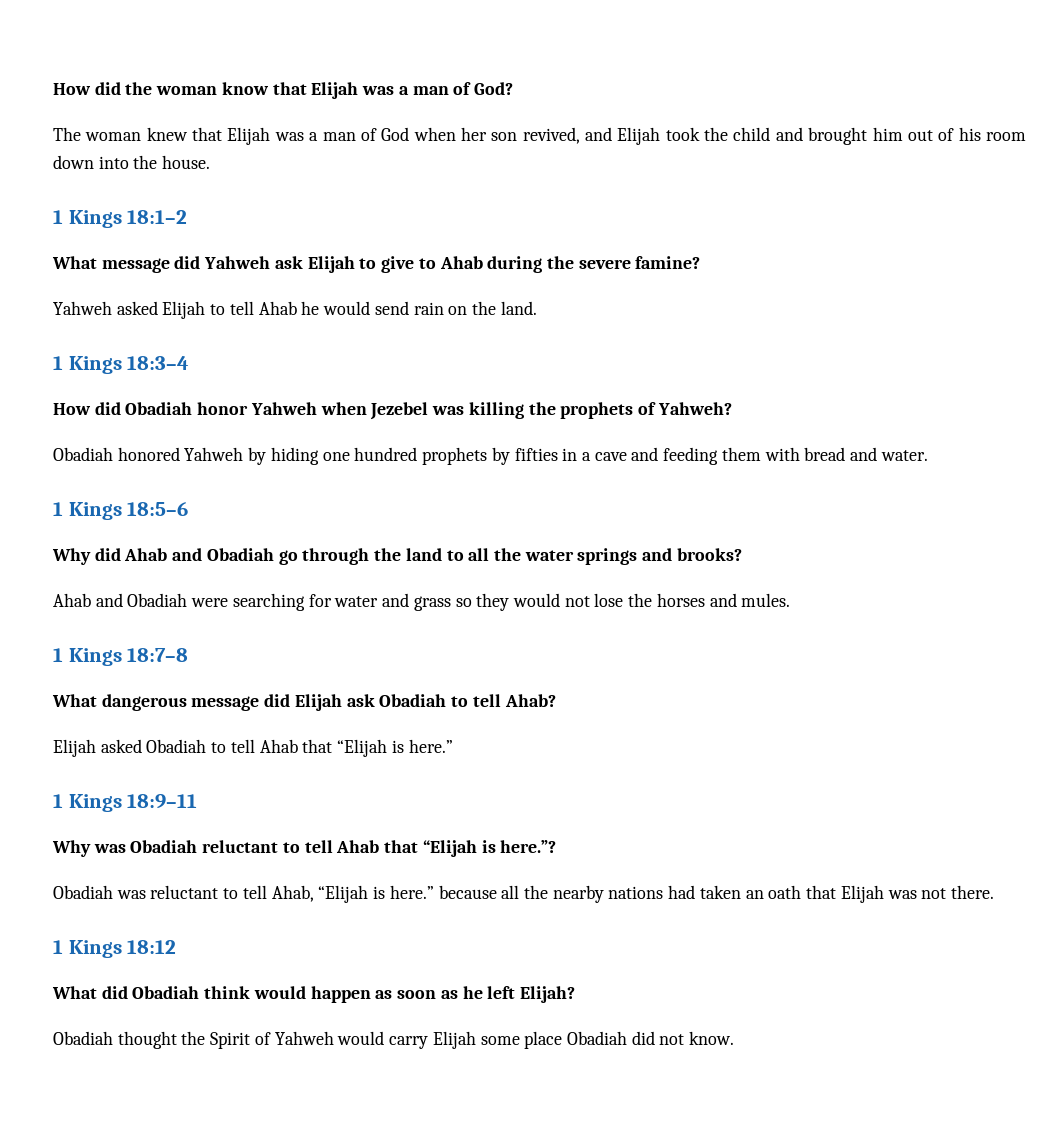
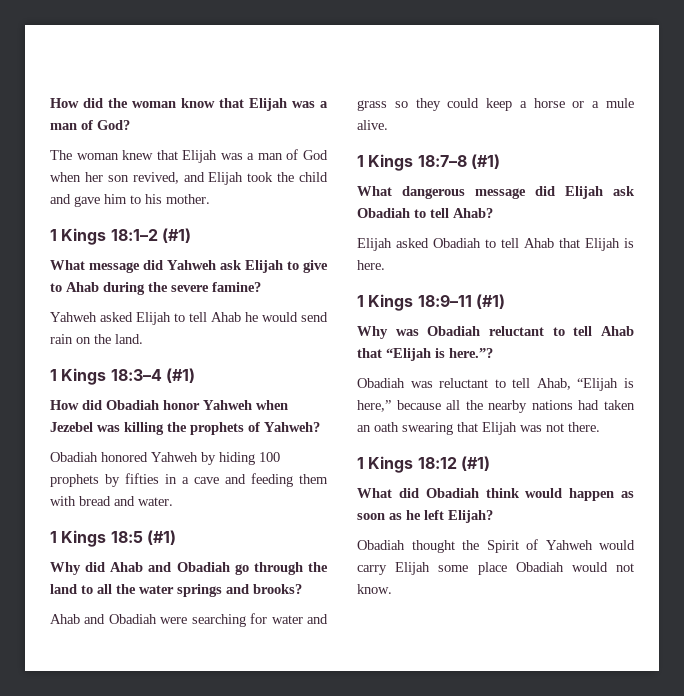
[808,127,1027,145] [53,155,211,169] brought him out of his room down into the house. -> [74,194,210,207] gave him to his mother.
(188, 217) none -> [161,228,191,243] (#1)
(190, 363) none -> [165,368,195,383] (#1)
[322,447,418,461] one hundred -> [259,452,280,462] 100
[127,502,189,516] 18:5–6 -> [110,530,176,545] 18:5 (#1)
[512,593,791,607] would not lose the horses and mules. -> [447,98,634,111] [357,120,388,130] could keep a horse or a mule alive.
(189, 655) none -> [470,154,500,169] (#1)
[337,739,453,757] “Elijah is here.” -> [585,238,634,251] [357,260,385,270] Elijah is here.
(198, 801) none -> [475,294,505,309] (#1)
[389,885,434,899] here.” -> [357,400,391,412] here,”
(802, 892) none -> [402,422,453,435] swearing
(177, 947) none -> [460,456,490,471] (#1)
[631,1031,655,1045] did -> [571,562,608,572] would

